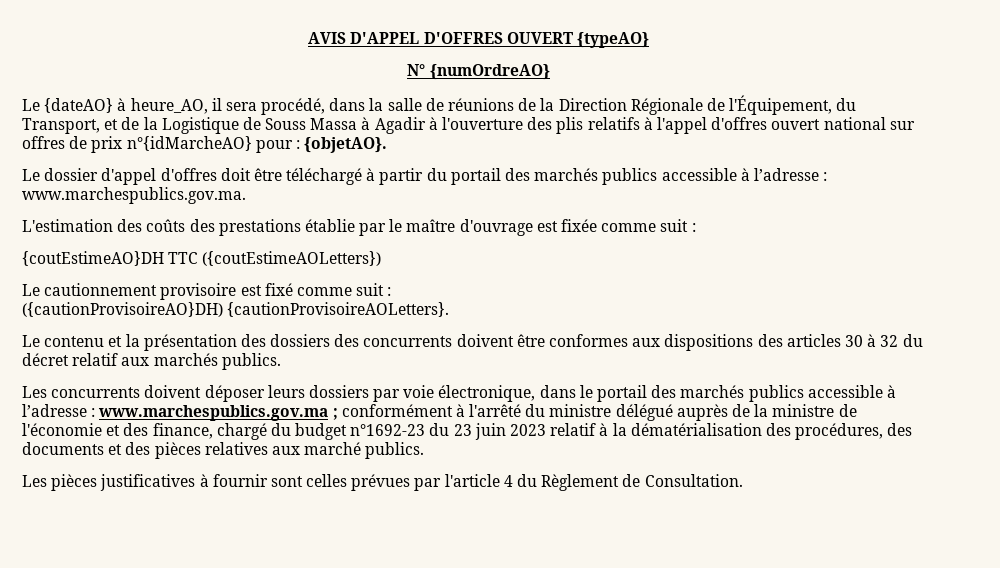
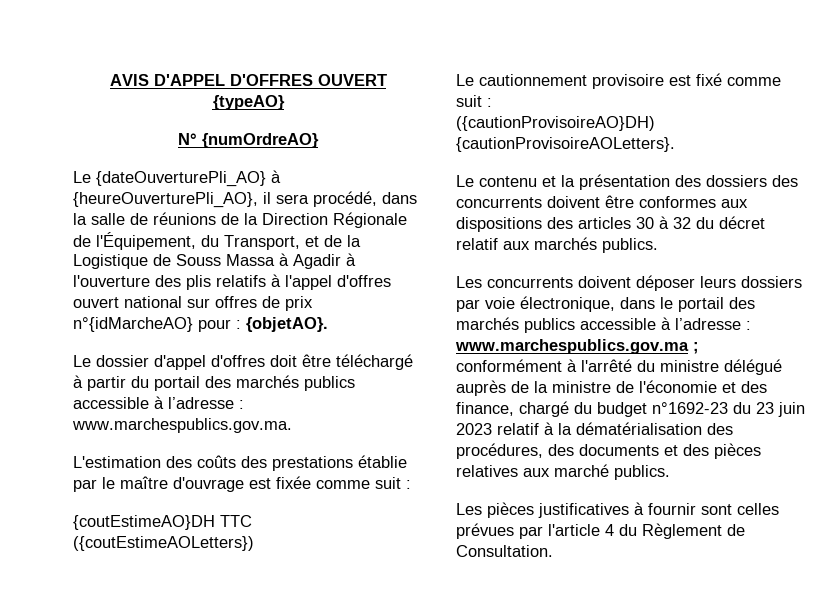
[44,98,208,114] {dateAO} à heure_AO, -> [96,170,281,187] [73,192,258,208] {dateOuverturePli_AO} à {heureOuverturePli_AO},

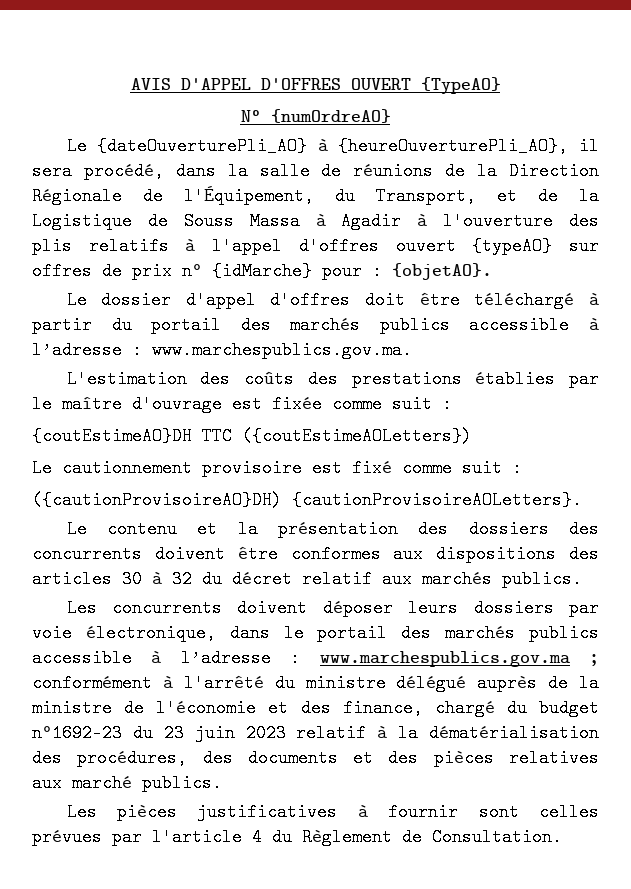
[212,95,285,110] {typeAO} -> [420,77,501,94] {TypeAO}
[124,296,182,308] national -> [472,237,553,255] {typeAO}
[73,317,193,332] n°{idMarcheAO} -> [182,262,312,280] n° {idMarche}
[358,455,407,468] établie -> [475,370,556,388] établies

